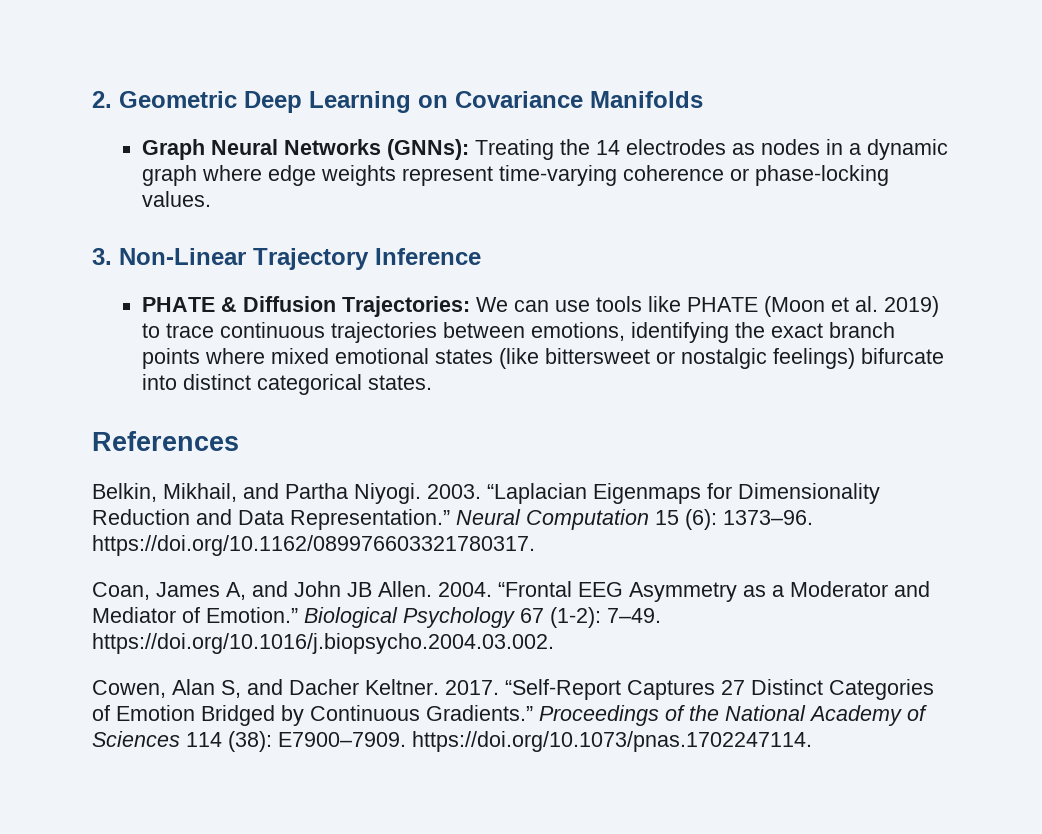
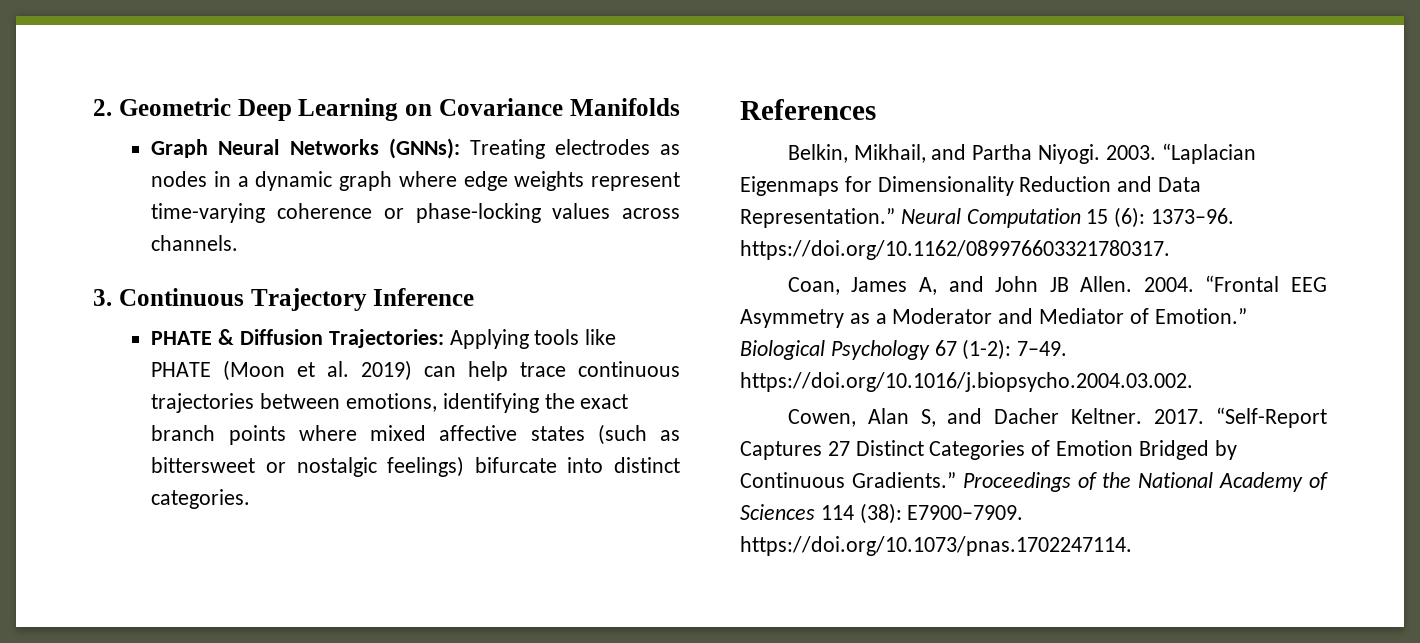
[560,139,621,155] the 14 -> (545, 149) none
[142,191,212,207] values. -> [552,203,681,219] [151,235,239,251] values across channels.
[119,248,246,265] Non-Linear -> [118,288,244,306] Continuous
[476,297,591,312] We can use -> [449,329,529,349] Applying
[142,323,161,338] to -> [424,361,509,381] can help
[335,348,540,369] emotional states (like -> [439,424,681,445] affective states (such as
[257,374,433,395] categorical states. -> [151,489,251,509] categories.

